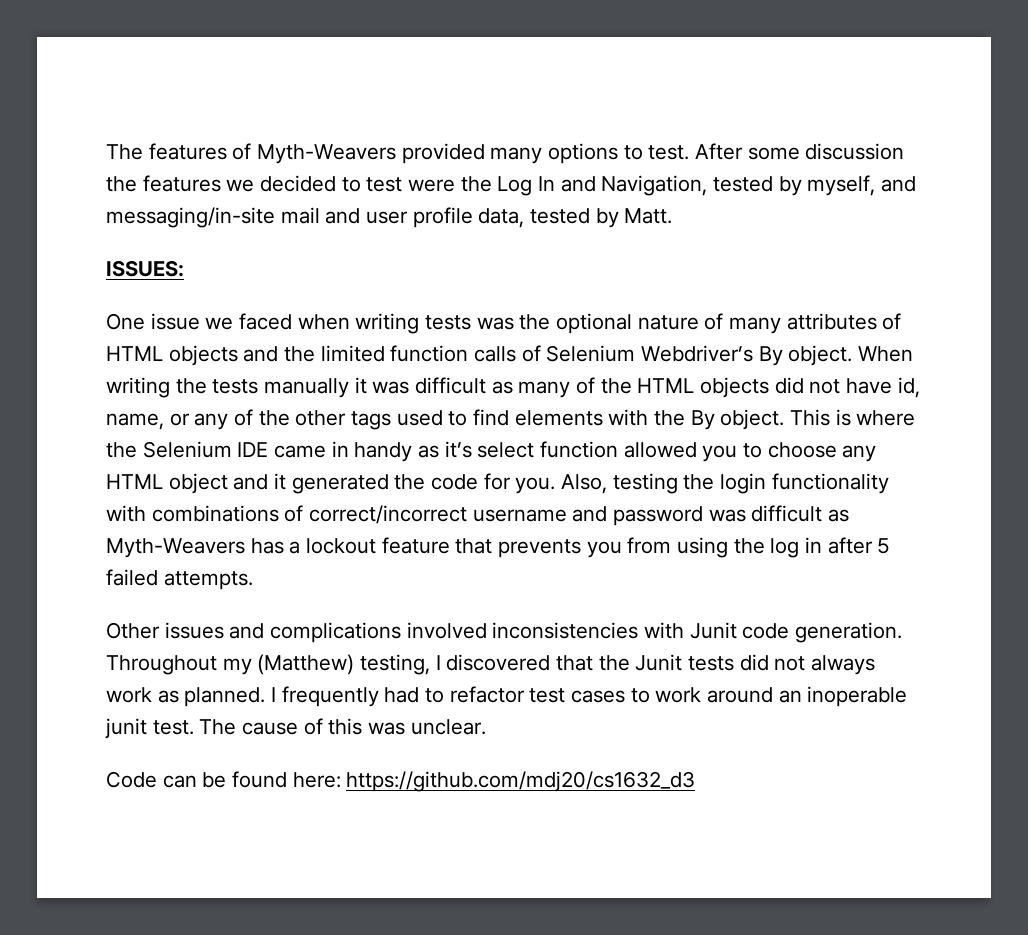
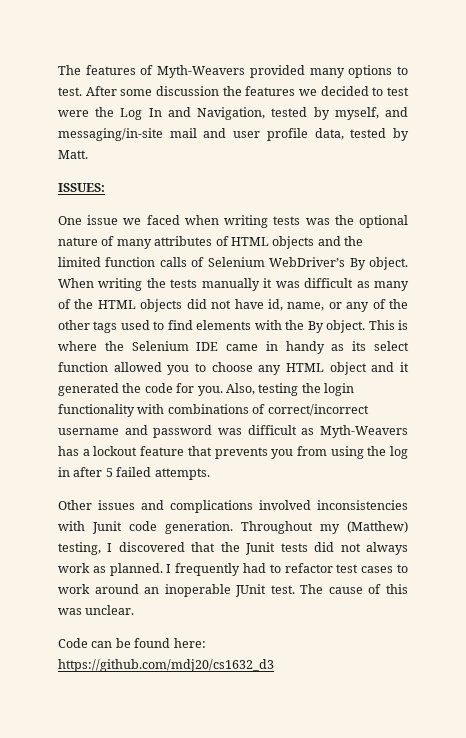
[641,345,754,362] Webdriver’s -> [269,257,346,267] WebDriver’s
[444,441,472,458] it’s -> [352,341,367,351] its
[105,718,147,739] junit -> [235,584,267,597] JUnit

